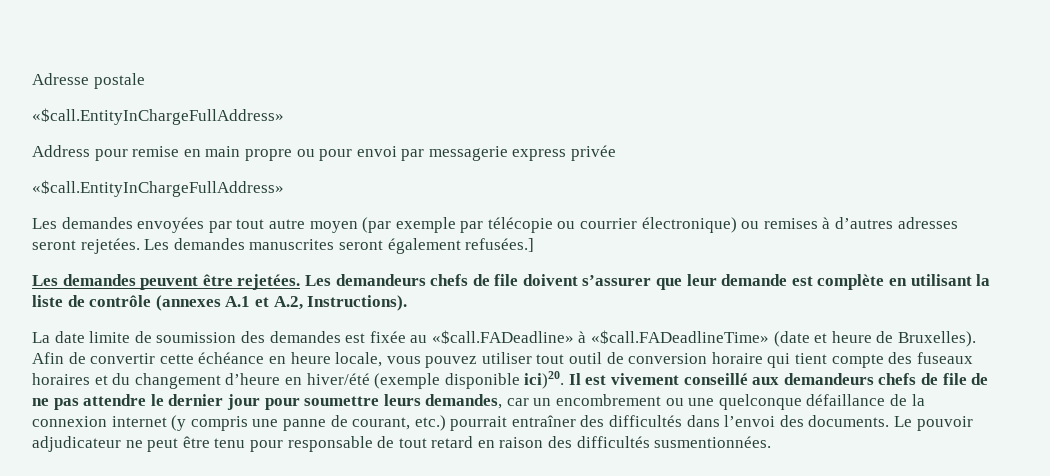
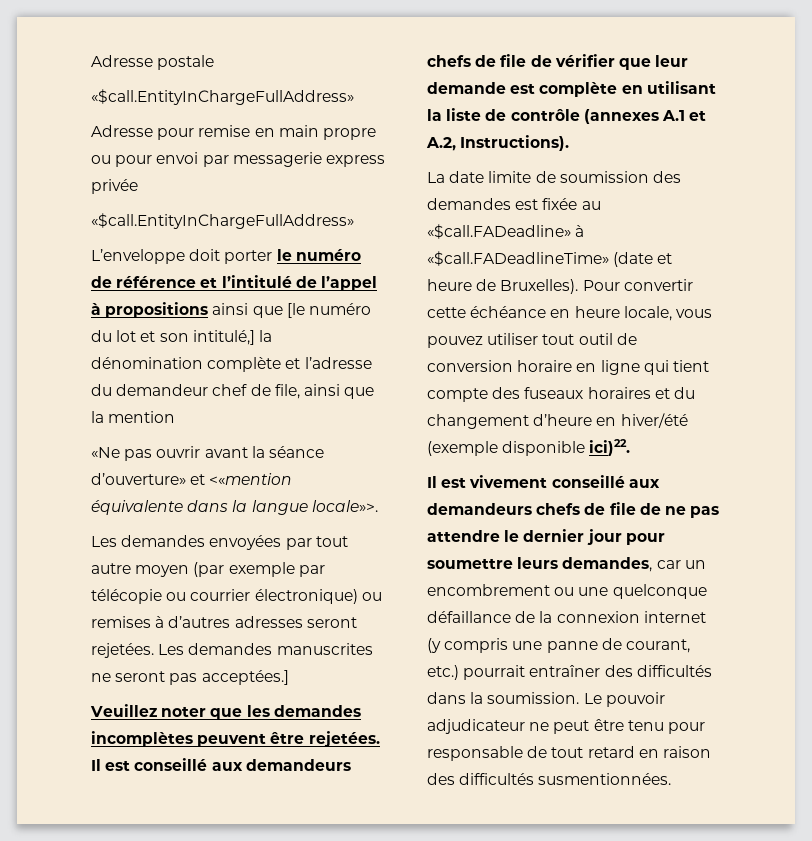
[32,145,90,157] Address -> [91,125,153,137] Adresse
(284, 188) none -> [91,249,361,264] [91,275,377,291] [91,302,371,318] [91,330,272,345] [91,357,372,372] [91,384,375,399] [91,411,176,423] [91,446,324,461] [91,473,293,485] [91,500,378,515] // L’enveloppe doit porter le numéro de référence et l’intitulé de l’appel à propositions ainsi que [le numéro du lot et son intitulé,] la dénomination complète et l’adresse du demandeur chef de file, ainsi que la mention // «Ne pas ouvrir avant la séance d’ouverture» et <«mention équivalente dans la langue locale»>.
[338,238,535,254] [32,274,652,290] seront également refusées.] // Les demandes peuvent être rejetées. Les demandeurs chefs de file doivent s’assurer -> [91,670,289,685] [90,704,361,720] [91,731,380,747] [91,758,351,771] [427,54,615,67] ne seront pas acceptées.] // Veuillez noter que les demandes incomplètes peuvent être rejetées. Il est conseillé aux demandeurs chefs de file de vérifier
[32,352,86,364] Afin de -> [582,280,620,291] Pour
(763, 358) none -> [576,360,640,375] en ligne
[524,371,565,389] ici)20. -> [589,439,631,456] ici)22. //
[724,415,890,427] l’envoi des documents. -> [470,692,580,704] la soumission.

